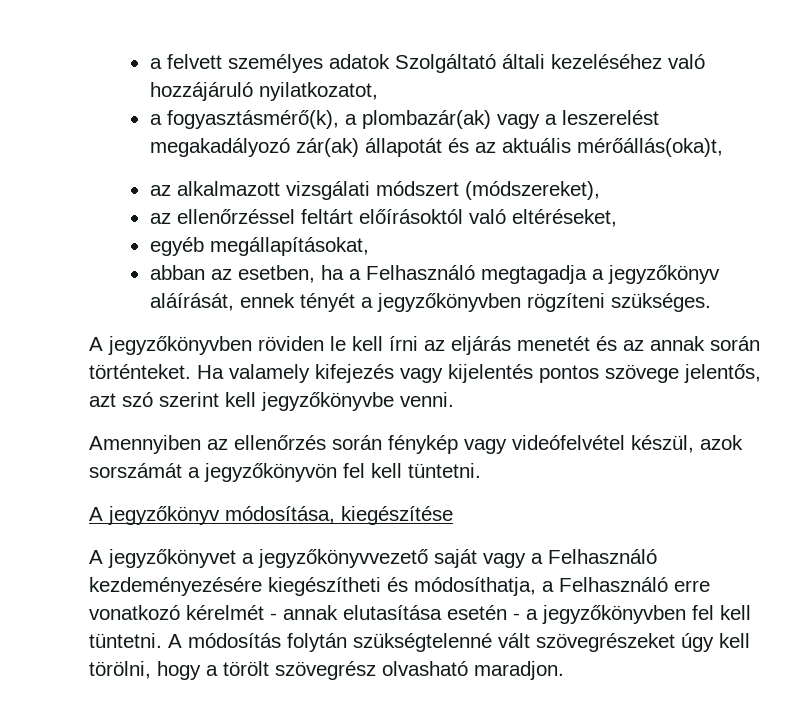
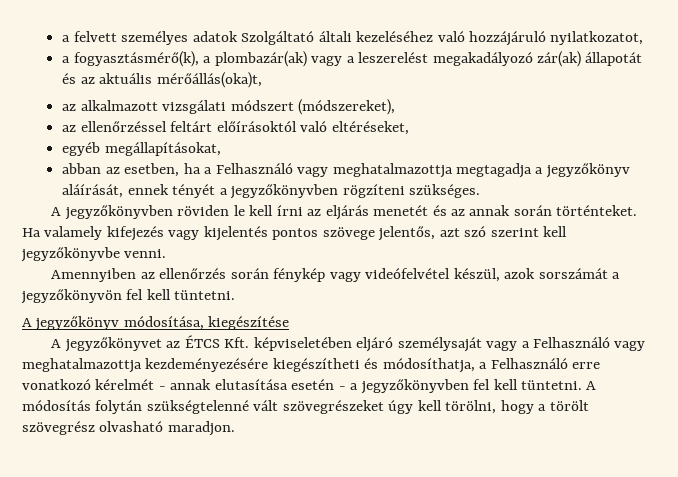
(475, 272) none -> [297,163,453,178] vagy meghatalmazottja
[242,549,477,568] a jegyzőkönyvvezető saját -> [166,335,482,352] az ÉTCS Kft. képviseletében eljáró személysaját
(657, 556) none -> [614,341,646,351] [22,358,142,373] vagy meghatalmazottja

